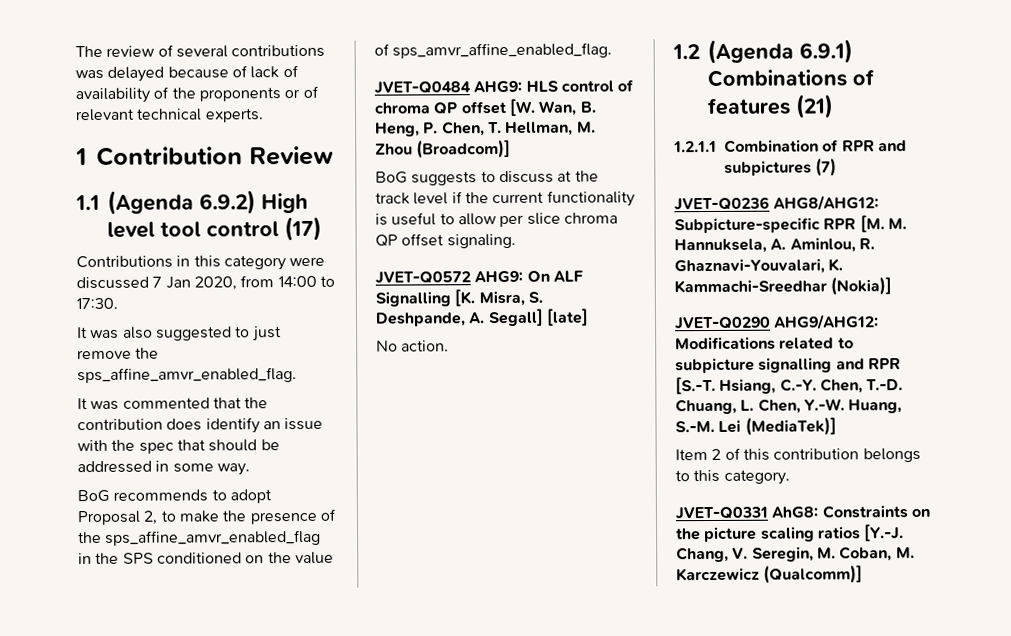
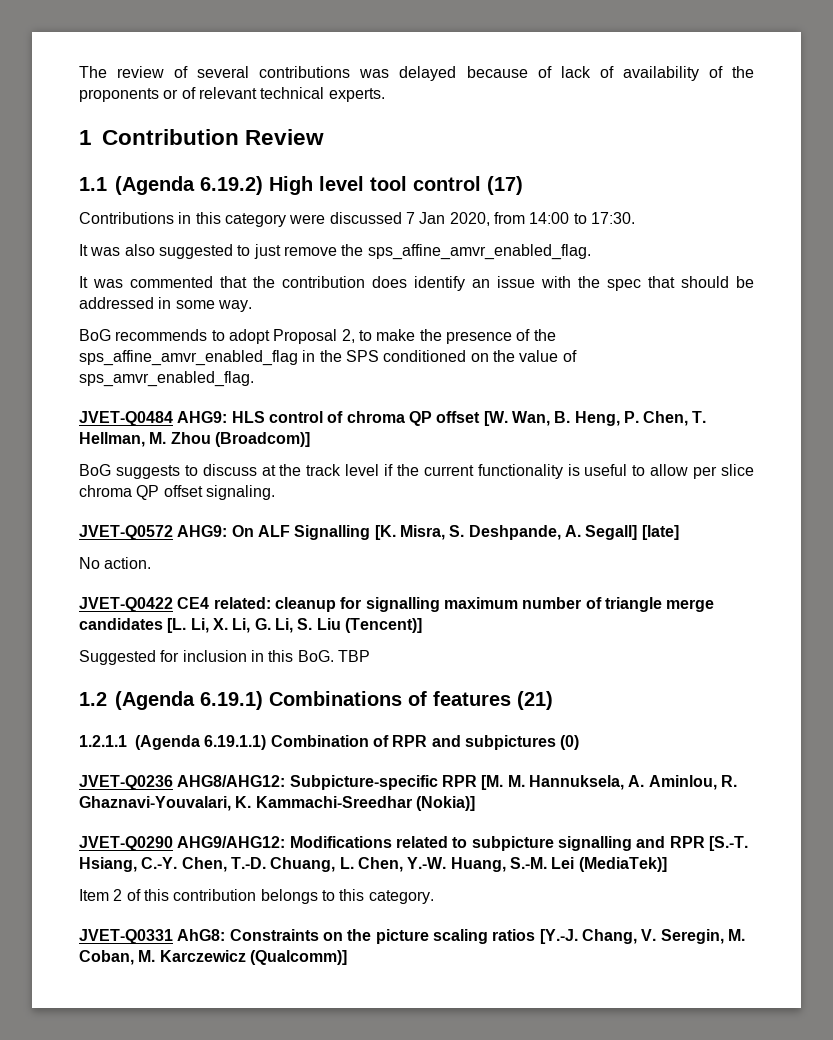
[199,190,256,215] 6.9.2) -> [200,176,263,195] 6.19.2)
[392,42,613,59] sps_amvr_affine_enabled_flag. -> [79,371,254,387] sps_amvr_enabled_flag.
(450, 346) none -> [79,597,715,612] [79,618,422,633] [79,650,370,665] // JVET-Q0422 CE4 related: cleanup for signalling maximum number of triangle merge candidates [L. Li, X. Li, G. Li, S. Liu (Tencent)] // Suggested for inclusion in this BoG. TBP
[799,39,853,64] 6.9.1) -> [200,691,263,710] 6.19.1)
(717, 146) none -> [135,735,267,750] (Agenda 6.19.1.1)
[815,158,838,177] (7) -> [560,735,580,750] (0)

